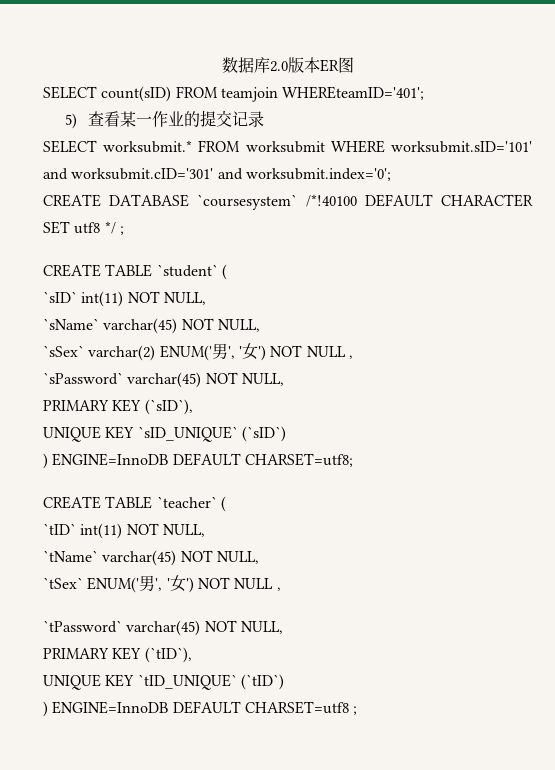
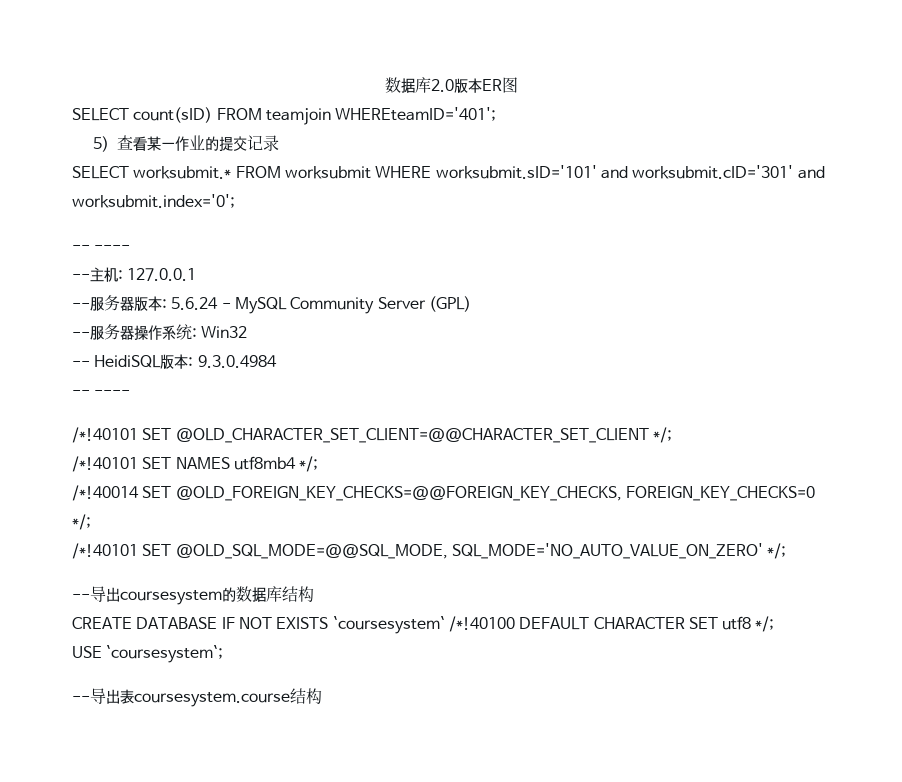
(391, 174) none -> [72,245,131,251] [72,267,197,282] [72,295,471,314] [72,324,248,340] [72,354,277,369] [72,390,131,396] [72,427,672,443] [72,456,319,472] [72,485,815,501] [72,514,91,530] [72,543,787,559] [72,586,314,605] // -- ---- // --主机: 127.0.0.1 // --服务器版本: 5.6.24 - MySQL Community Server (GPL) // --服务器操作系统: Win32 // -- HeidiSQL版本: 9.3.0.4984 // -- ---- // /*!40101 SET @OLD_CHARACTER_SET_CLIENT=@@CHARACTER_SET_CLIENT */; // /*!40101 SET NAMES utf8mb4 */; // /*!40014 SET @OLD_FOREIGN_KEY_CHECKS=@@FOREIGN_KEY_CHECKS, FOREIGN_KEY_CHECKS=0 */; // /*!40101 SET @OLD_SQL_MODE=@@SQL_MODE, SQL_MODE='NO_AUTO_VALUE_ON_ZERO' */; // --导出coursesystem的数据库结构
(190, 200) none -> [221,617,329,629] IF NOT EXISTS
[104,221,124,235] [43,264,227,280] [43,291,206,307] [43,318,260,334] [43,343,353,361] [43,372,284,388] [43,399,193,415] [43,426,286,442] [43,453,353,469] [43,496,226,512] [43,523,205,539] [43,550,259,566] [43,575,281,593] [43,620,283,636] [43,647,192,663] [43,674,284,690] [43,701,358,717] */ ; // CREATE TABLE `student` ( // `sID` int(11) NOT NULL, // `sName` varchar(45) NOT NULL, // `sSex` varchar(2) ENUM('男', '女') NOT NULL , // `sPassword` varchar(45) NOT NULL, // PRIMARY KEY (`sID`), // UNIQUE KEY `sID_UNIQUE` (`sID`) // ) ENGINE=InnoDB DEFAULT CHARSET=utf8; // CREATE TABLE `teacher` ( // `tID` int(11) NOT NULL, // `tName` varchar(45) NOT NULL, // `tSex` ENUM('男', '女') NOT NULL , // `tPassword` varchar(45) NOT NULL, // PRIMARY KEY (`tID`), // UNIQUE KEY `tID_UNIQUE` (`tID`) // ) ENGINE=InnoDB DEFAULT CHARSET=utf8 ; -> [755,616,775,632] [72,645,224,663] [72,688,322,707] */; // USE `coursesystem`; // --导出表coursesystem.course结构

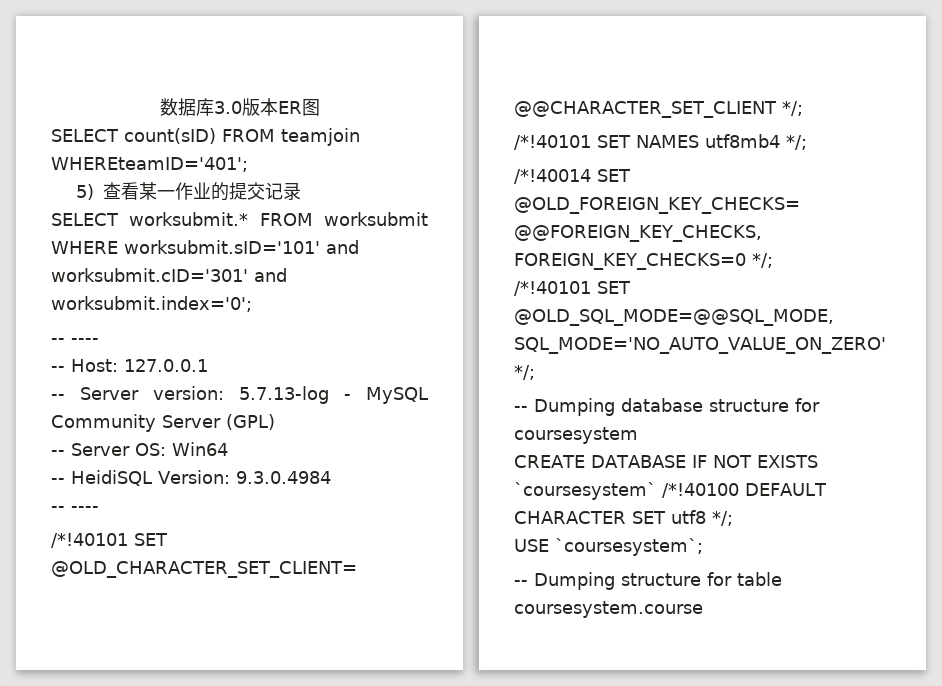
[384,77,454,93] 数据库2.0 -> [159,98,242,116] 数据库3.0
[90,267,123,282] 主机: -> [71,359,118,372] Host:
[90,295,219,311] 服务器版本: 5.6.24 -> [80,386,329,404] Server version: 5.7.13-log
[90,324,248,340] 服务器操作系统: Win32 -> [71,442,228,456] Server OS: Win64
[160,354,194,369] 版本: -> [158,470,230,484] Version:
[90,586,314,605] 导出coursesystem的数据库结构 -> [534,398,820,416] [514,427,638,444] Dumping database structure for coursesystem
[90,688,322,707] 导出表coursesystem.course结构 -> [534,572,782,590] [514,601,703,618] Dumping structure for table coursesystem.course

